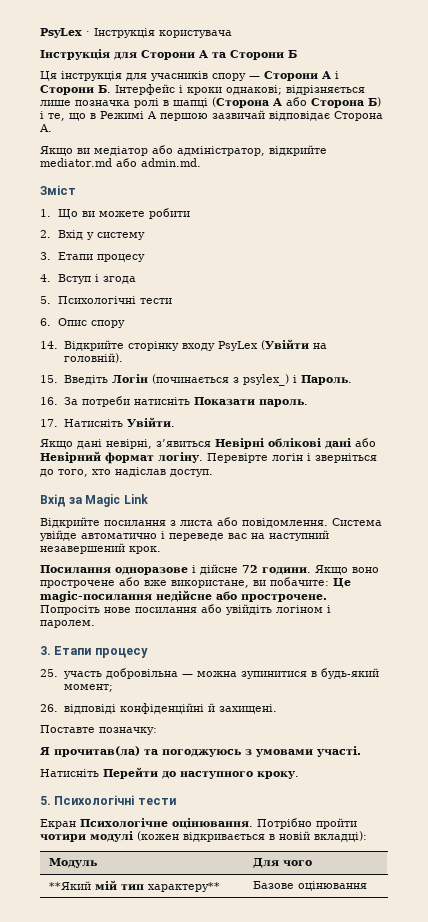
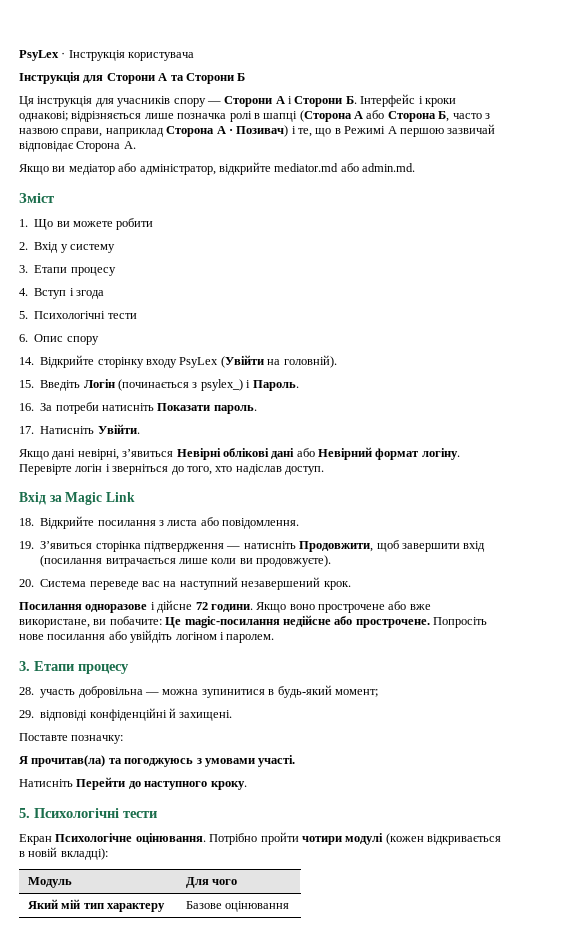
[368,97,381,107] Б) -> [438,111,490,122] [19,125,289,137] Б, часто з назвою справи, наприклад Сторона А · Позивач)
(148, 499) none -> [19,518,34,526] 18.
[332,518,382,526] [40,530,165,541] Система увійде автоматично і -> [19,540,486,552] [40,555,332,567] [19,579,87,587] // 19. З’явиться сторінка підтвердження — натисніть Продовжити, щоб завершити вхід (посилання витрачається лише коли ви продовжуєте). // 20. Система
[40,669,58,677] 25. -> [19,687,34,695] 28.
[40,704,58,712] 26. -> [19,710,34,718] 29.
[48,881,91,890] **Який -> [28,899,59,909] Який
[147,882,220,892] характеру** -> [107,903,166,912] характеру

